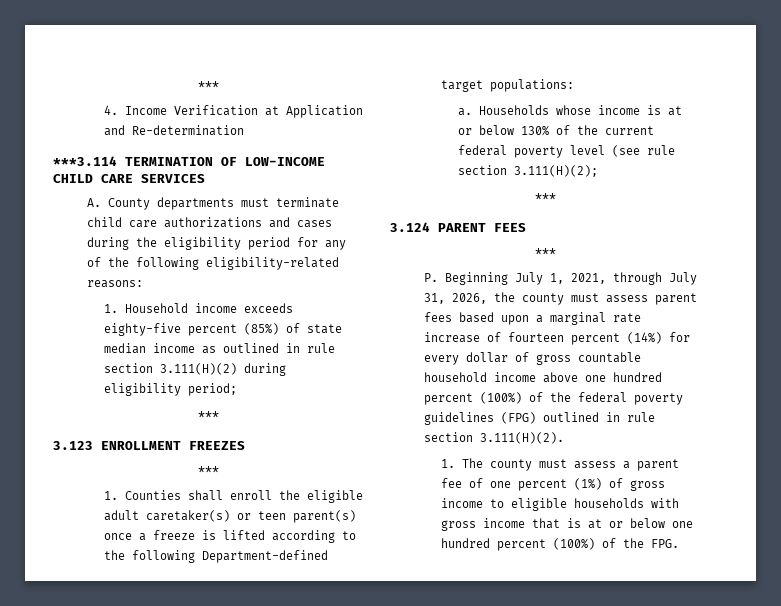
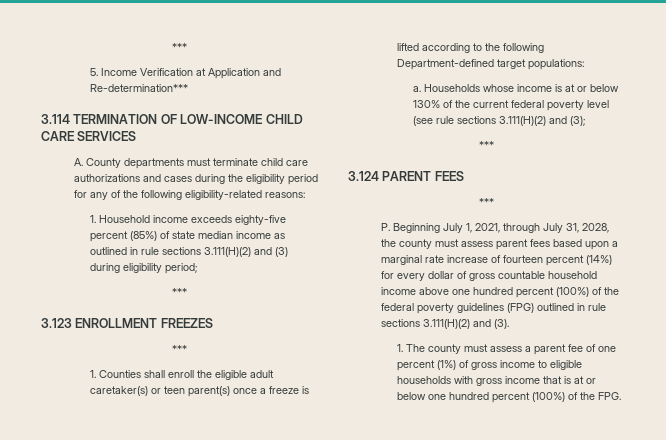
[198,81,219,89] [103,105,118,115] *** // 4. -> [172,43,187,51] [90,68,99,76] *** // 5.
[131,125,244,136] [53,156,117,166] Re-determination // ***3.114 -> [90,84,189,92] [41,114,70,124] Re-determination*** // 3.114
[103,363,237,375] section 3.111(H)(2) -> [162,247,289,257] sections 3.111(H)(2) and (3)
[457,165,598,177] section 3.111(H)(2); -> [457,116,586,126] sections 3.111(H)(2) and (3);
[451,293,487,304] 2026, -> [581,223,609,233] 2028,
[423,432,564,444] section 3.111(H)(2). -> [380,319,509,329] sections 3.111(H)(2) and (3).

